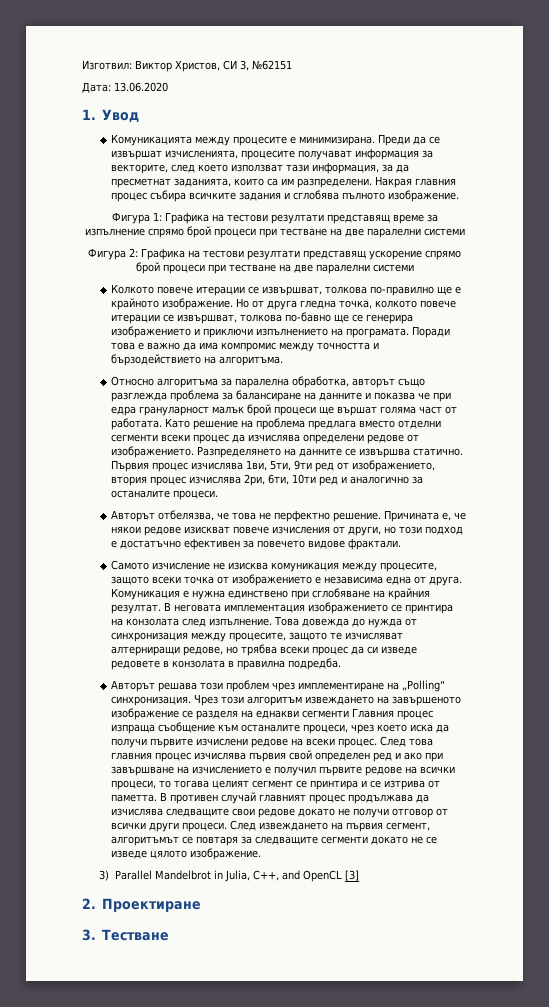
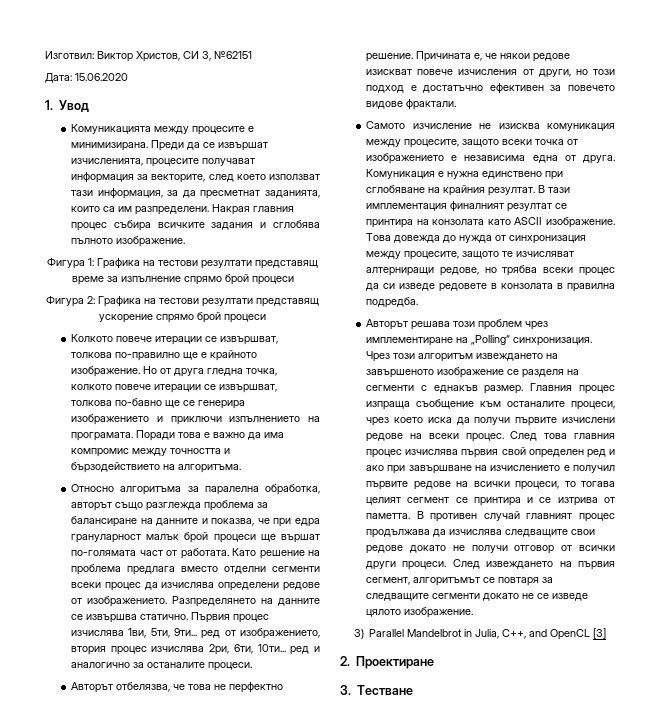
[114,82,168,92] 13.06.2020 -> [75,73,128,81] 15.06.2020
[258,228,465,238] при тестване на две паралелни системи -> (294, 280) none
[207,264,414,274] при тестване на две паралелни системи -> (266, 318) none
[373,392,415,400] показва -> [211,518,255,526] показва,
[379,406,416,414] голяма -> [71,550,137,556] по-голямата
[293,460,312,470] 9ти -> [174,628,198,636] 9ти...
[291,474,316,484] 10ти -> [257,644,286,652] 10ти...
[173,602,388,614] неговата имплементация изображението -> [548,187,571,193] [366,201,553,212] тази имплементация финалният резултат
[181,618,272,627] след изпълнение. -> [487,217,615,228] като ASCII изображение.
[255,710,349,719] еднакви сегменти -> [366,385,524,394] сегменти с еднакъв размер.

